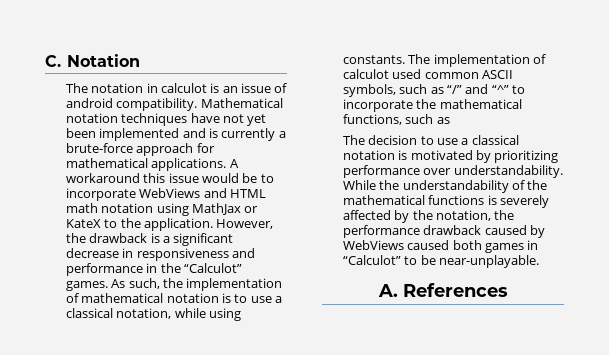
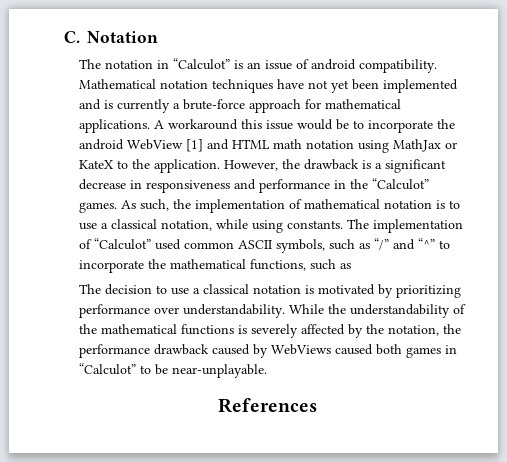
[160,83,207,93] calculot -> [173,58,231,70] “Calculot”
[139,188,201,198] WebViews -> [437,119,456,129] [79,139,204,152] the android WebView [1]
[342,69,389,79] calculot -> [94,238,152,250] “Calculot”
[377,284,398,297] A. -> (268, 371) none

